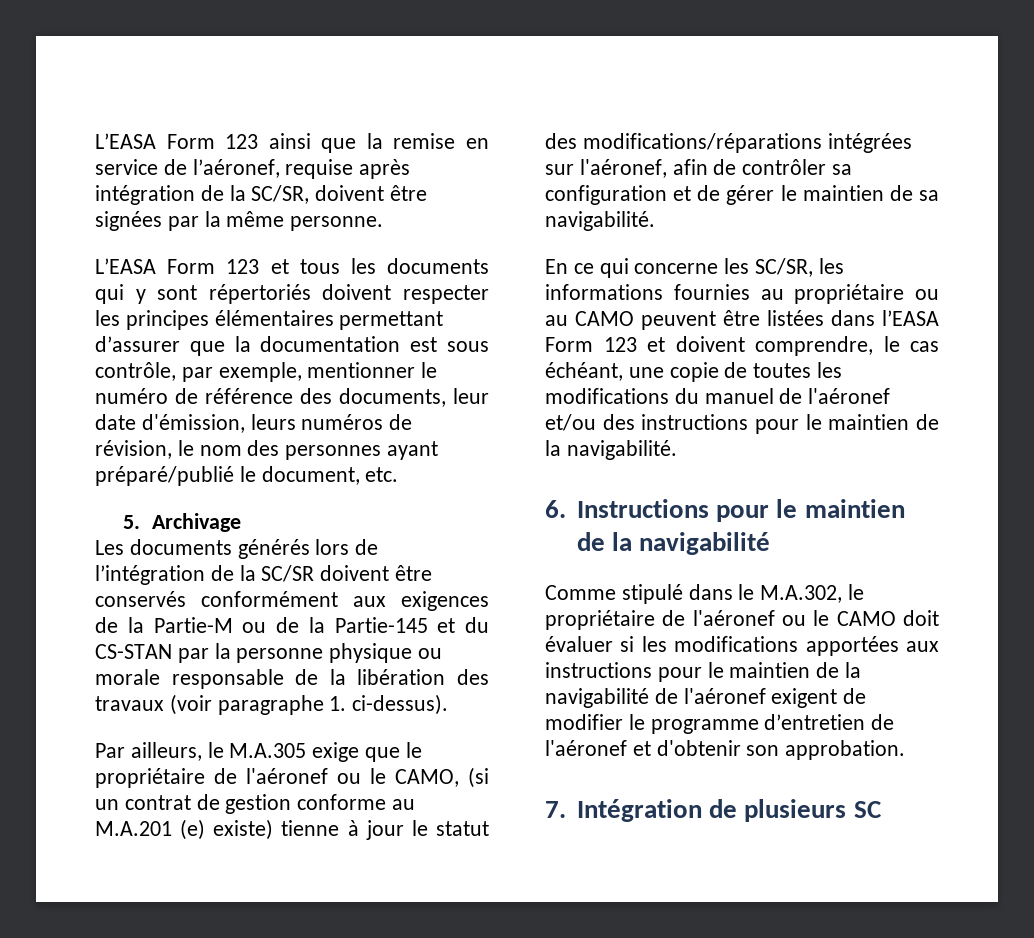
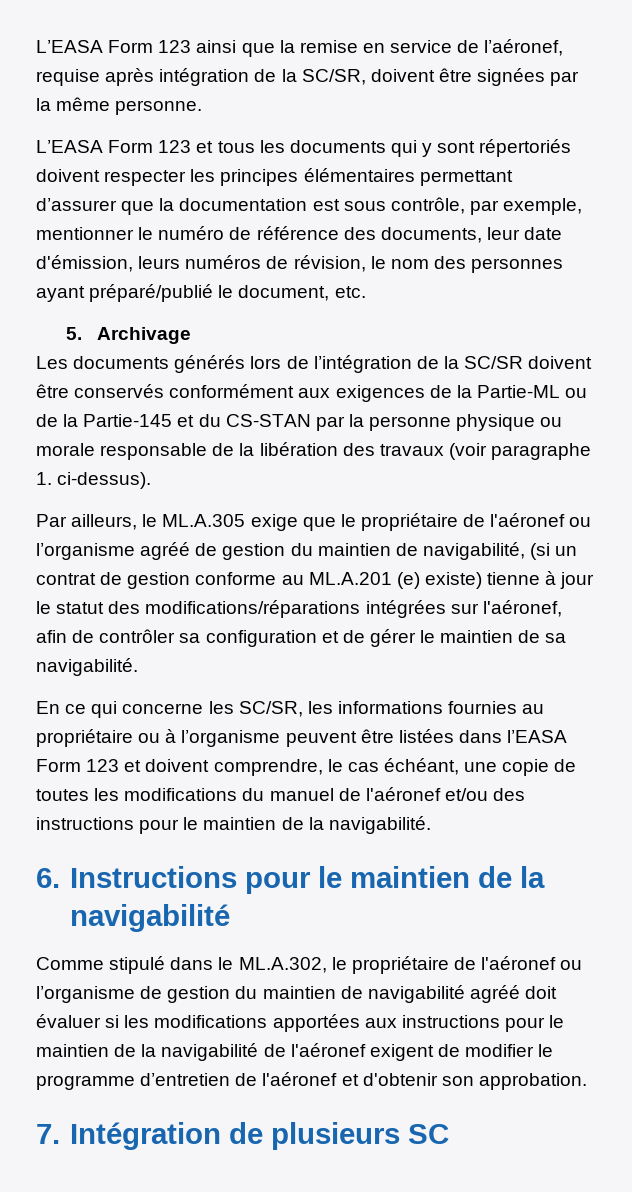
[153,617,233,633] Partie-M -> [476,385,560,398] Partie-ML
[229,743,307,758] M.A.305 -> [162,514,246,527] ML.A.305
[370,768,459,787] le CAMO, -> [36,542,525,560] l’organisme agréé de gestion du maintien de navigabilité,
[95,821,172,836] M.A.201 -> [308,572,392,585] ML.A.201
[545,311,634,326] au CAMO -> [165,729,281,747] à l’organisme
[760,584,865,603] [545,610,896,630] M.A.302, le propriétaire de l'aéronef ou le CAMO -> [238,956,583,974] [36,985,520,1003] ML.A.302, le propriétaire de l'aéronef ou l’organisme de gestion du maintien de navigabilité agréé

